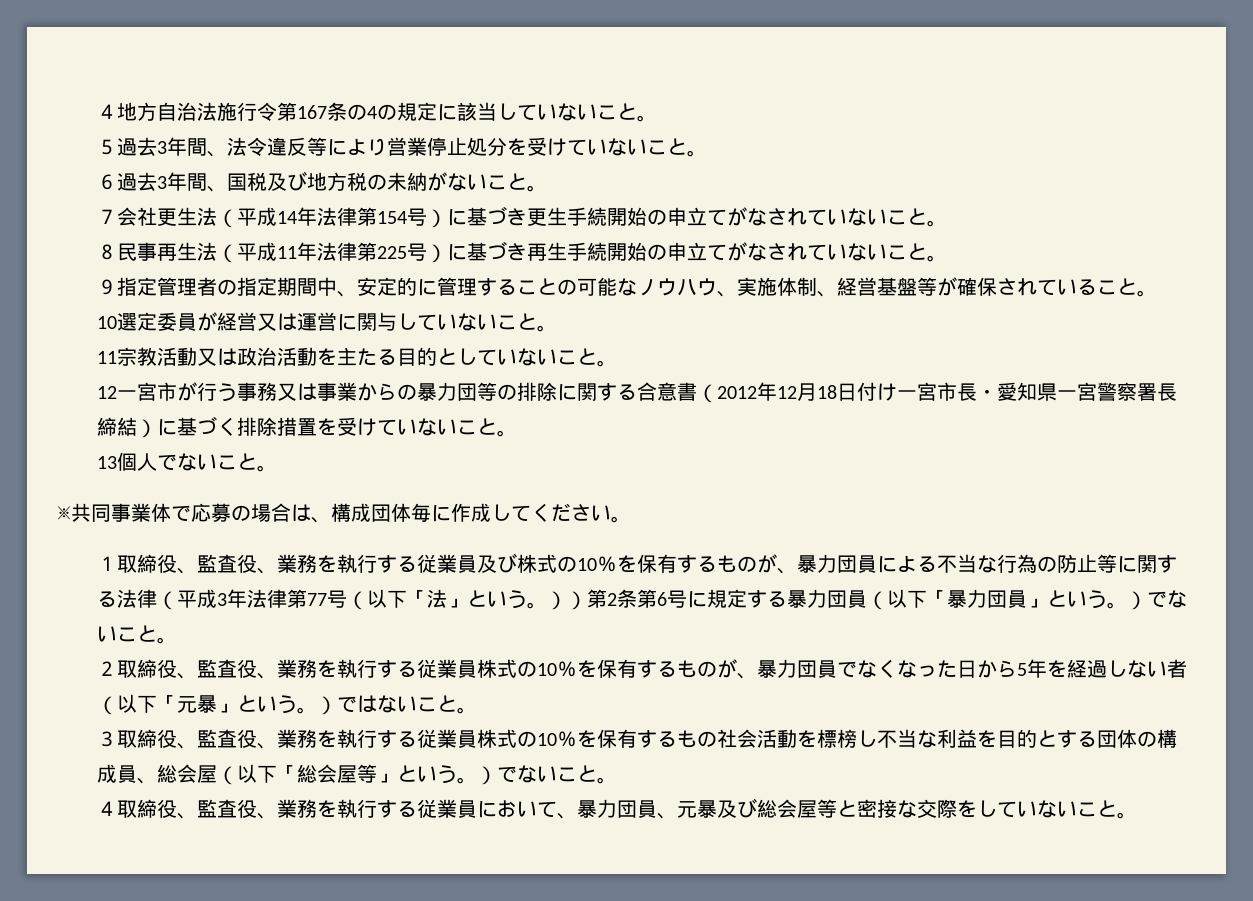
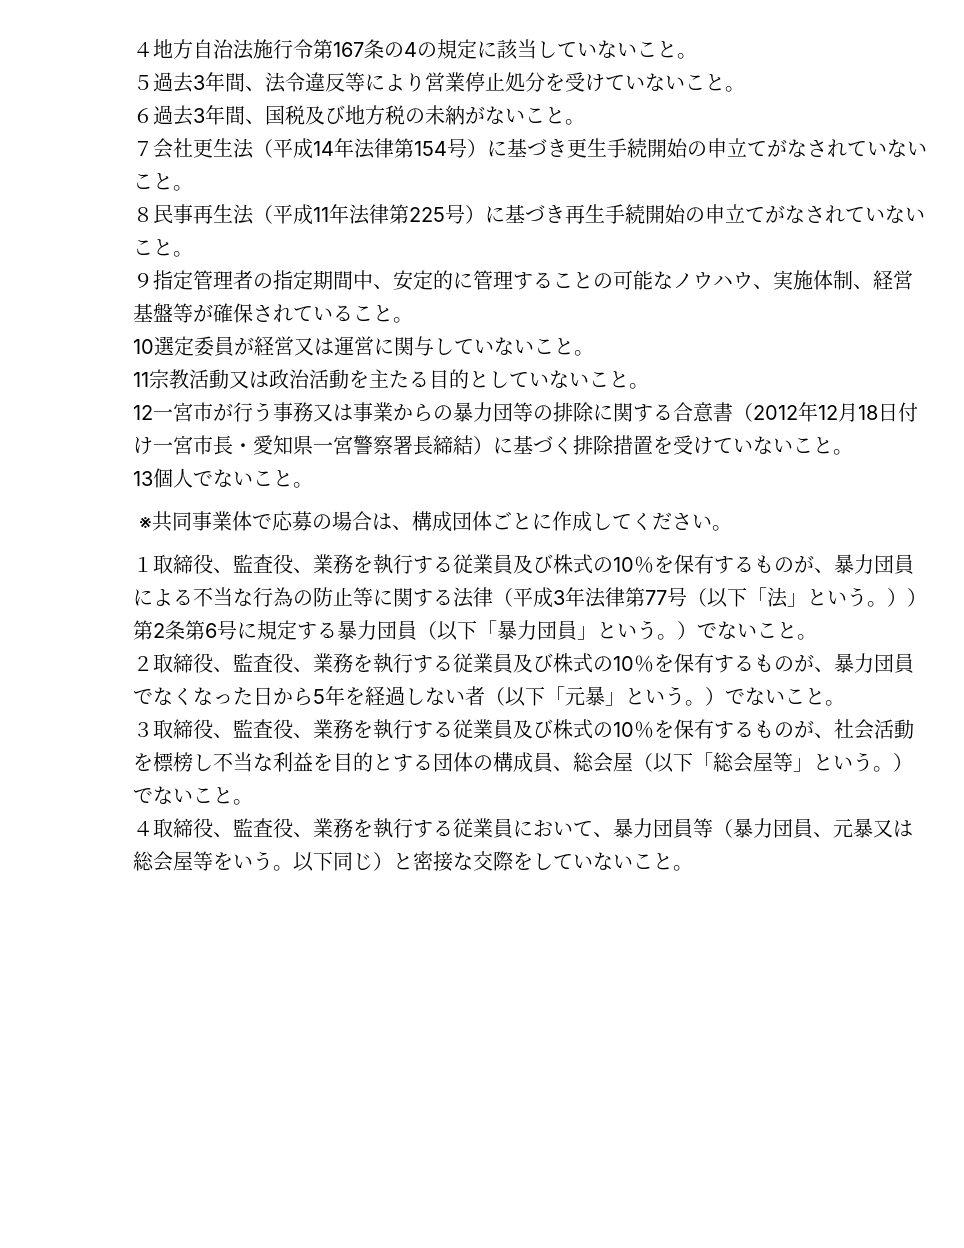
[411,503,431,522] 毎 -> [491,511,532,530] ごと
(477, 669) none -> [512,653,553,673] 及び
[356,695,377,713] は -> (745, 696) none
[476,729,717,748] 株式の10％を保有するもの -> [512,719,834,739] 及び株式の10％を保有するものが、
[656,798,837,819] 、元暴及び総会屋等 -> [692,818,913,838] [132,851,393,872] 等（暴力団員、元暴又は総会屋等をいう。以下同じ）

